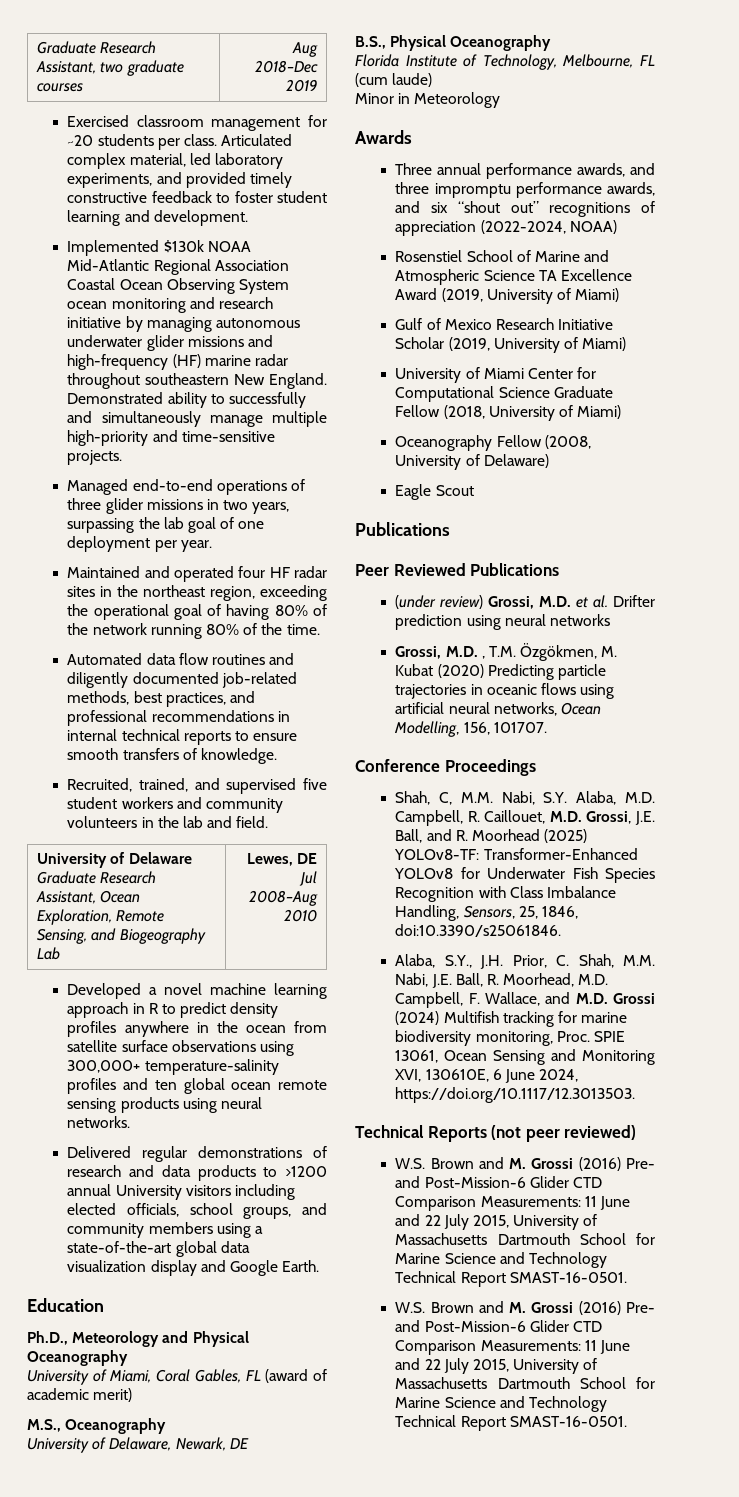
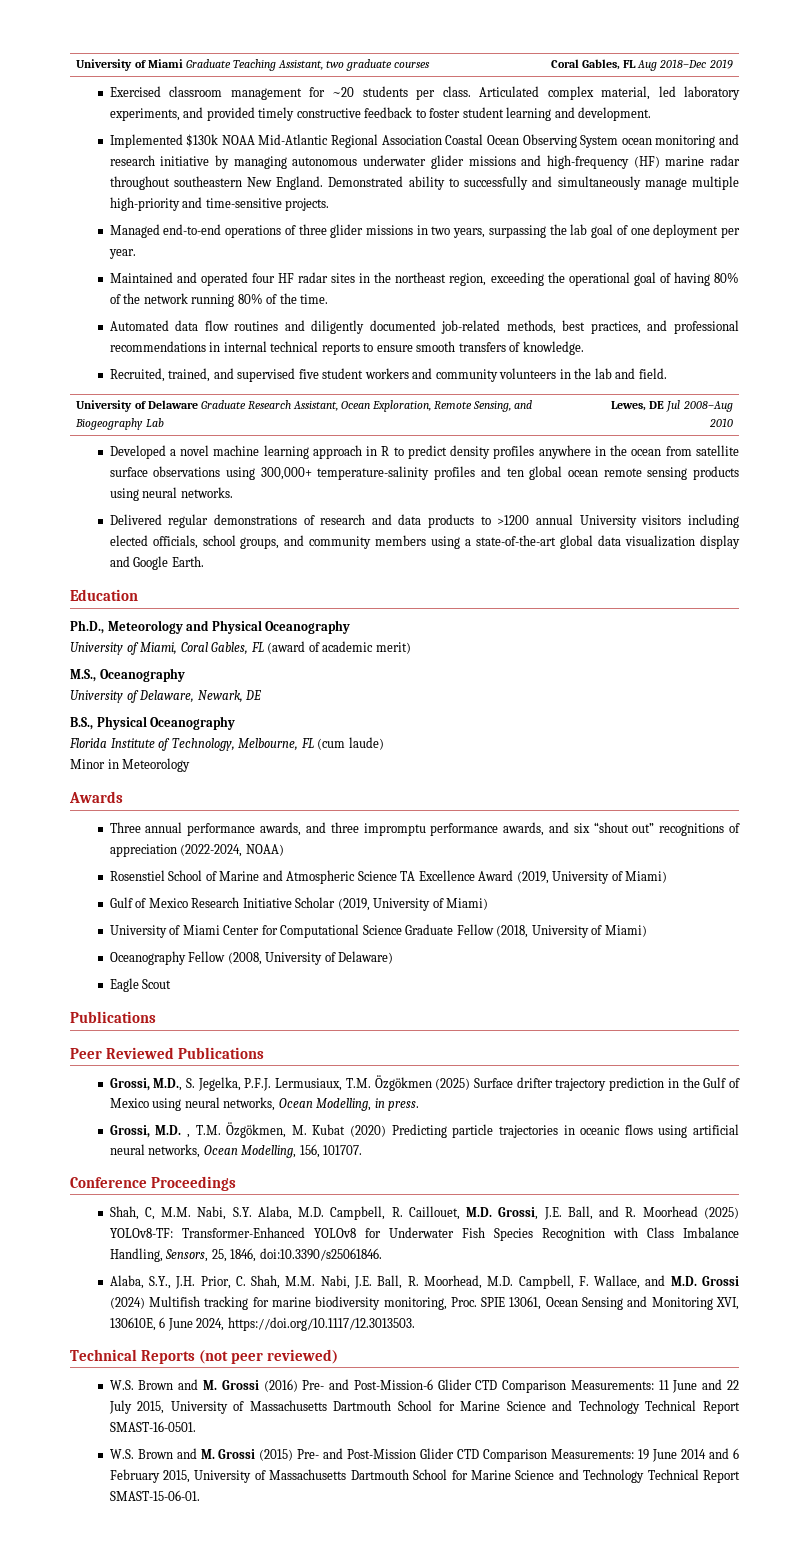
[37,41,157,54] Graduate Research -> [76,59,276,71] University of Miami Graduate Teaching
(84, 87) none -> [551,59,637,70] Coral Gables, FL
[395,595,655,609] [395,614,610,630] (under review) Grossi, M.D. et al. Drifter prediction using neural networks -> [109,1075,741,1091] [109,1097,420,1111] Grossi, M.D., S. Jegelka, P.F.J. Lermusiaux, T.M. Özgökmen (2025) Surface drifter trajectory prediction in the Gulf of Mexico using neural networks, Ocean Modelling, in press.
[578,1301,655,1315] [395,1320,602,1332] [395,1340,630,1355] [395,1358,469,1374] (2016) Pre- and Post-Mission-6 Glider CTD Comparison Measurements: 11 June and 22 July -> [259,1448,739,1462] [109,1469,160,1483] (2015) Pre- and Post-Mission Glider CTD Comparison Measurements: 19 June 2014 and 6 February
[509,1416,627,1427] SMAST-16-0501. -> [109,1490,200,1501] SMAST-15-06-01.

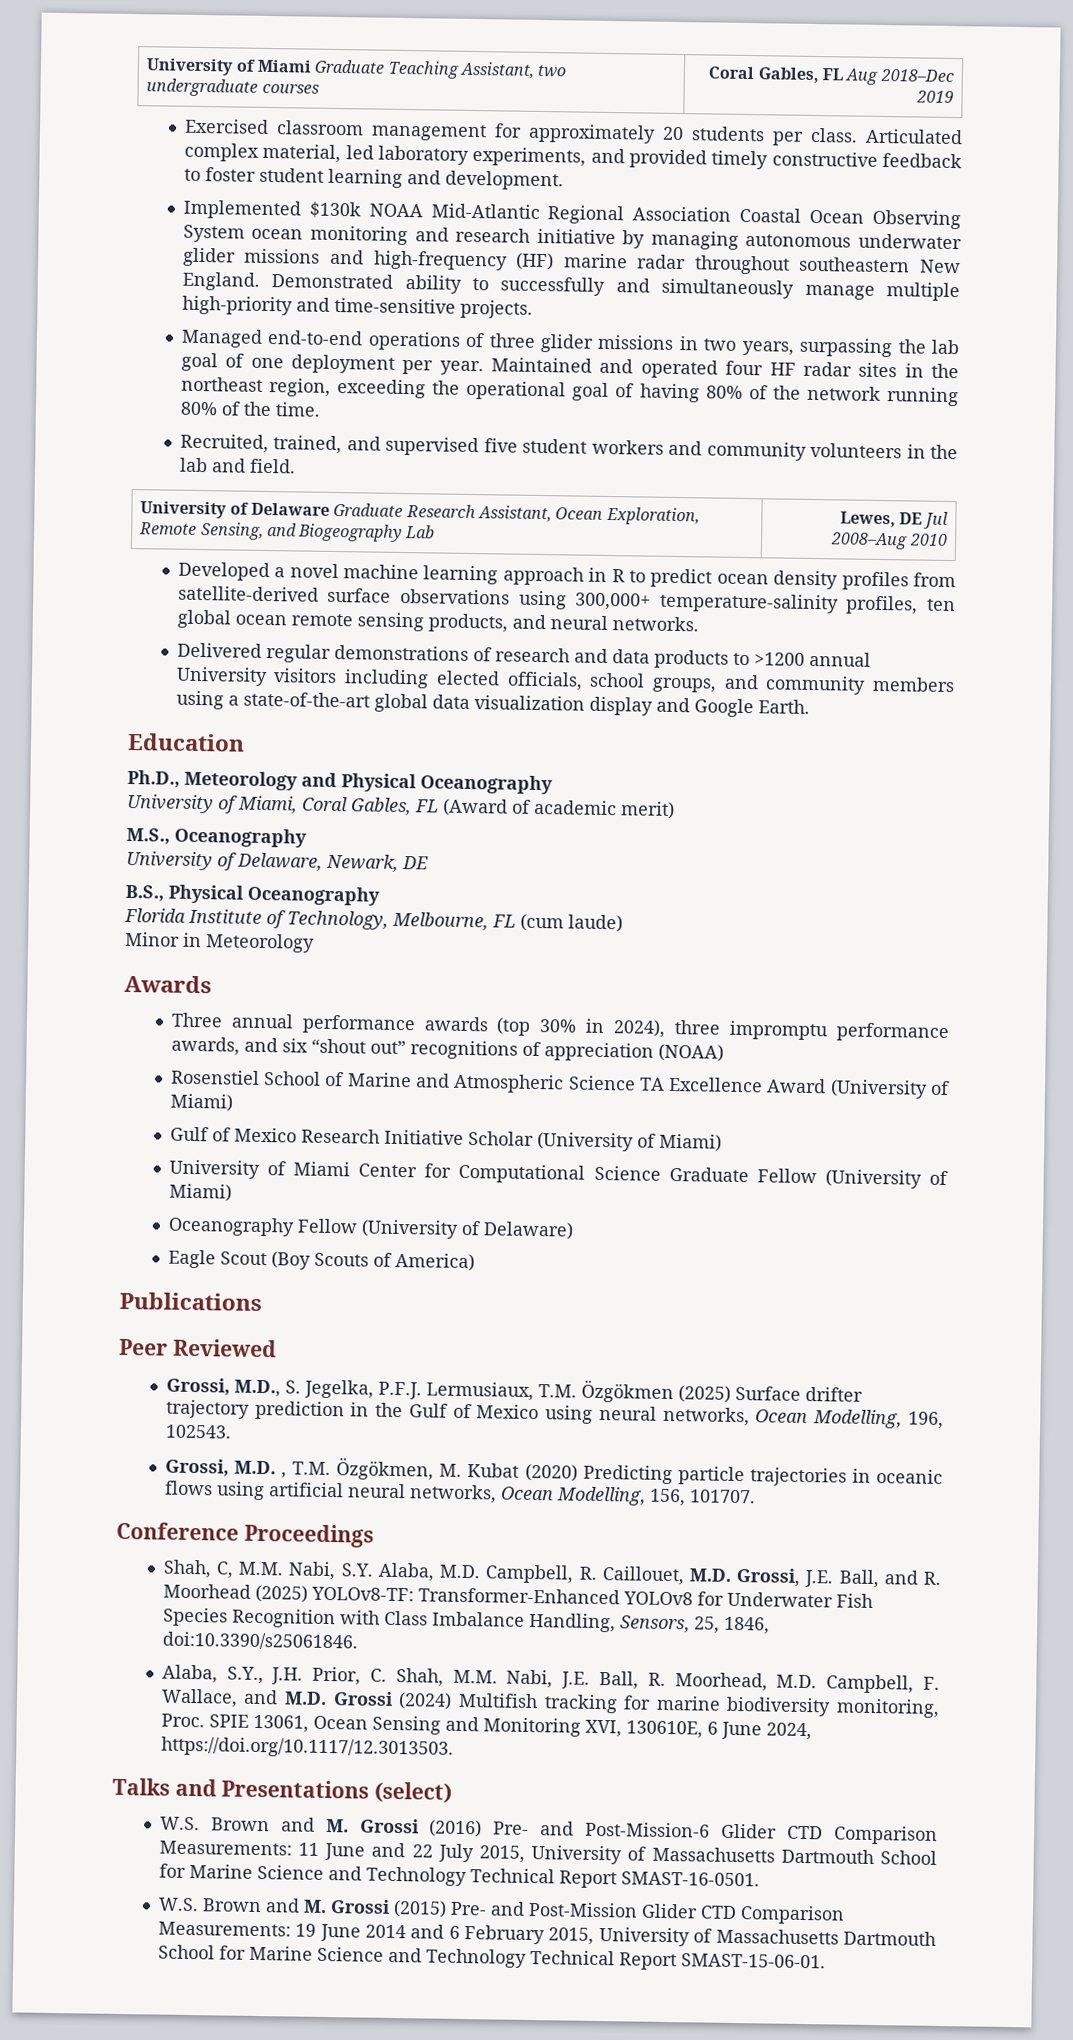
[346,59,393,71] graduate -> [146,78,259,97] undergraduate
[332,87,355,97] ~20 -> [527,123,684,144] approximately 20
(136, 254) // -> (484, 368) none
[109,320,739,334] [109,341,584,355] // Automated data flow routines and diligently documented job-related methods, best practices, and professional recommendations in internal technical reports to ensure smooth transfers of knowledge. -> (321, 409) none
(447, 452) none -> [716,573,769,585] ocean
[538,445,739,459] anywhere in the ocean from satellite -> [913,572,957,588] [177,585,319,602] from satellite-derived
[434,466,501,480] profiles and -> [845,595,919,615] profiles,
[693,466,739,480] [109,488,139,501] products using -> [427,613,546,633] products, and
[267,641,306,654] (award -> [442,798,508,817] (Award
[260,822,326,836] awards, and -> [423,1016,667,1038] awards (top 30% in 2024),
[180,844,284,857] (2022-2024, NOAA) -> [657,1043,724,1062] (NOAA)
[516,871,610,884] (2019, University -> [829,1079,928,1099] (University
[337,898,431,911] (2019, University -> [536,1132,634,1152] (University
[496,925,589,938] (2018, University -> [824,1169,922,1189] (University
[227,952,323,965] (2008, University -> [360,1219,459,1239] (University
(172, 984) none -> [270,1251,475,1272] (Boy Scouts of America)
[177,1047,264,1059] Publications -> (277, 1348) none
[374,1098,420,1111] in press. -> [907,1411,944,1430] [164,1424,232,1439] 196, 102543.
[70,1349,338,1364] Technical Reports (not peer reviewed) -> [112,1777,453,1803] Talks and Presentations (select)

